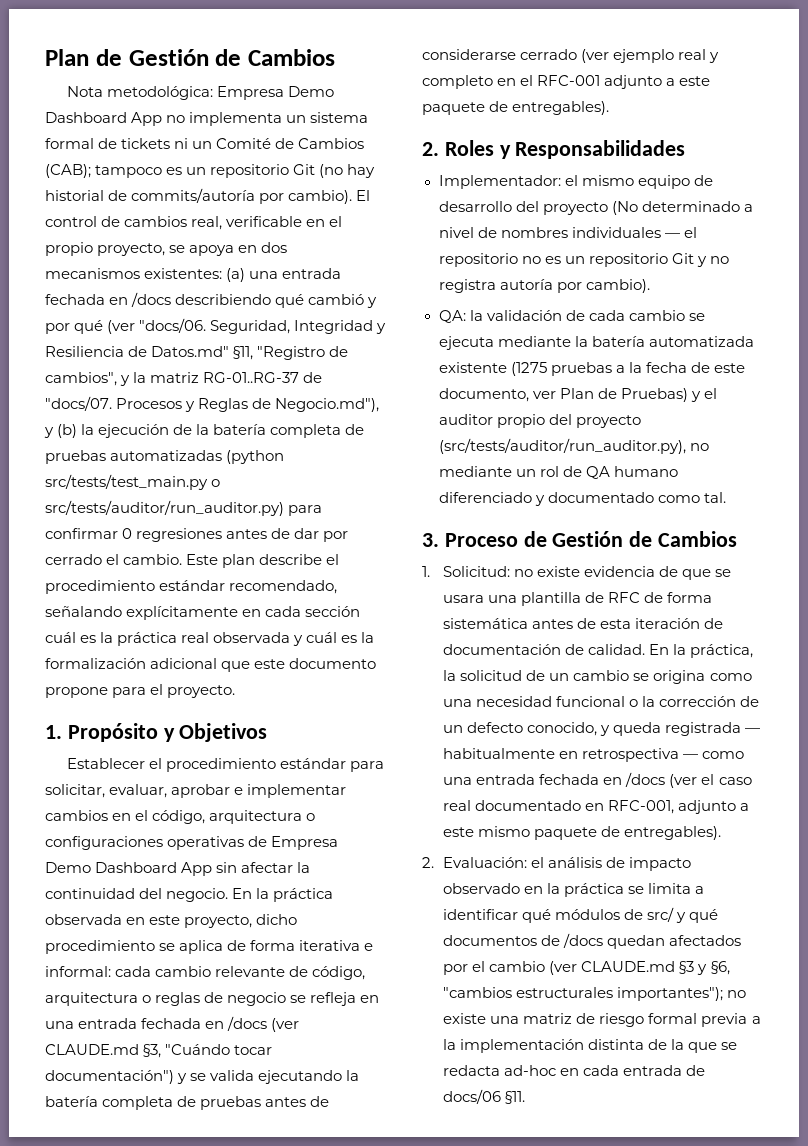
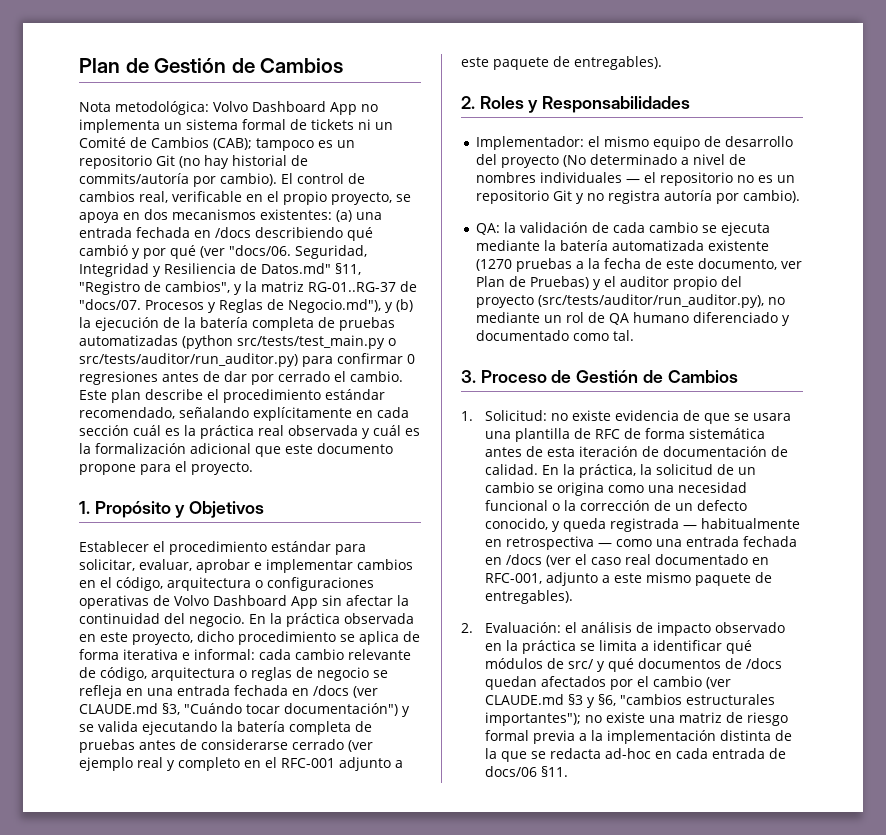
[217,86,335,100] Empresa Demo -> [213,101,248,112] Volvo
[271,836,339,850] [45,862,91,873] Empresa Demo -> [174,595,209,606] Volvo
[510,362,547,376] (1275 -> [475,259,512,271] (1270

